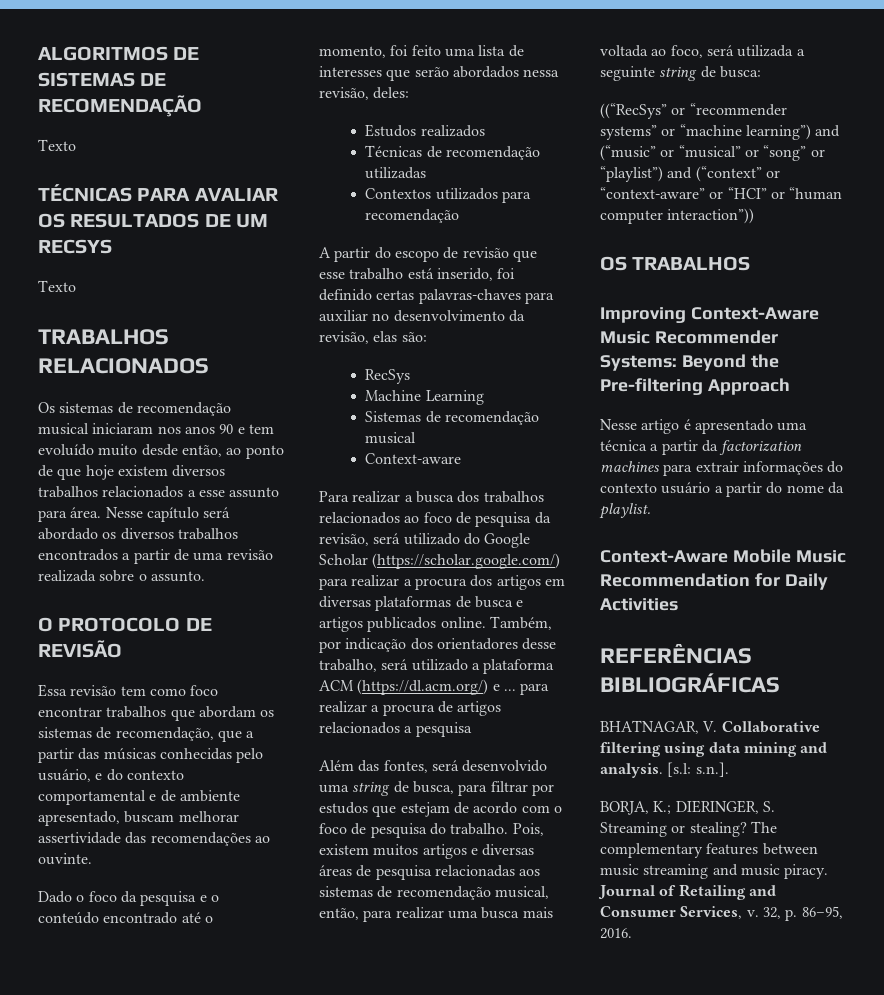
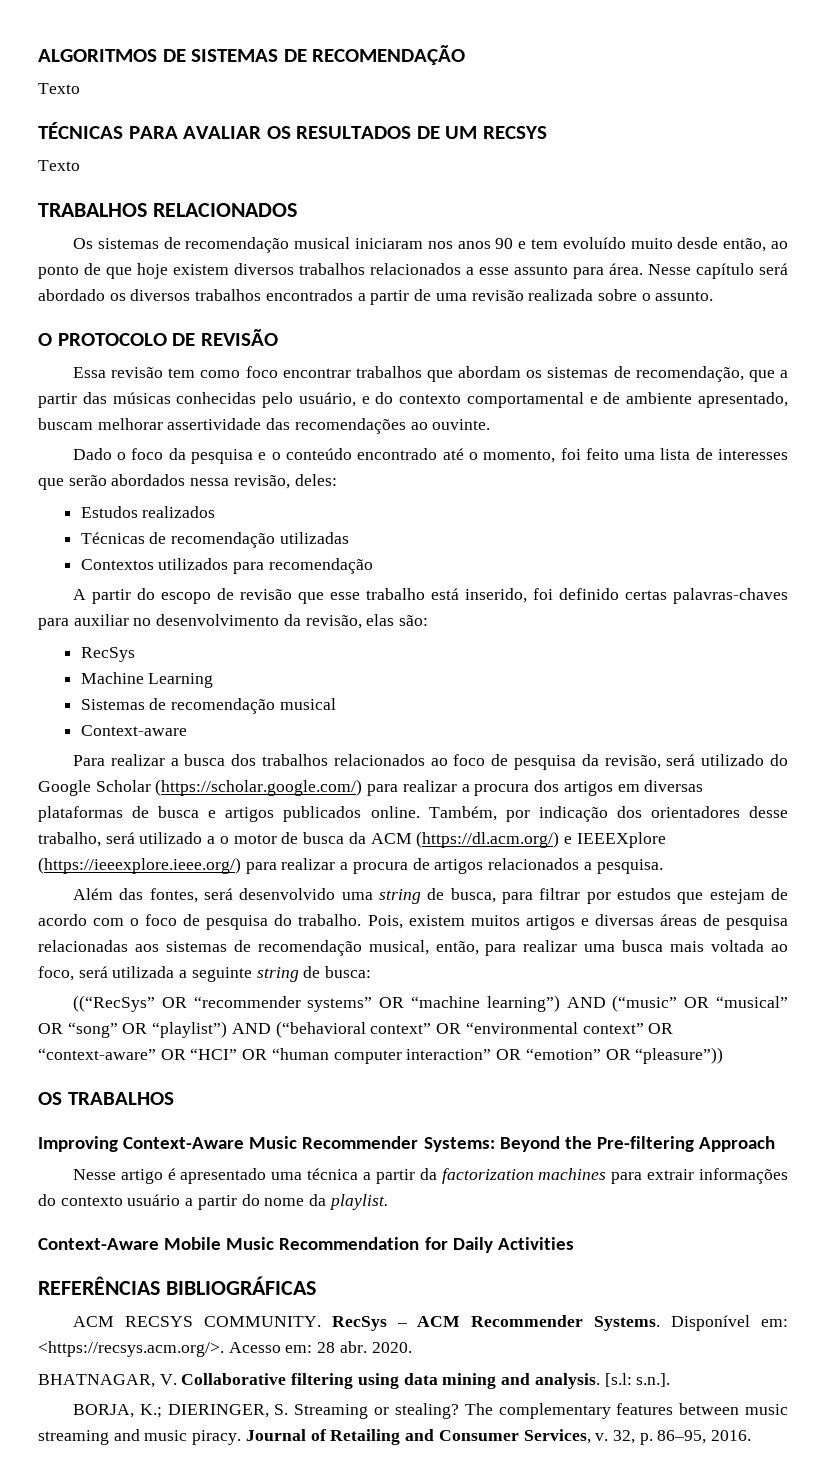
[483,659,555,674] plataforma -> [219,832,366,844] o motor de busca da
[503,689,516,691] ... -> [576,832,666,848] [38,857,241,874] IEEEXplore (https://ieeexplore.ieee.org/)
[415,722,472,737] pesquisa -> [596,859,663,874] pesquisa.
[671,107,686,115] or -> [161,997,187,1008] OR
[661,128,676,136] or -> [379,997,405,1008] OR
[815,125,841,137] [600,145,825,161] [600,166,780,182] [600,187,843,200] [600,208,755,224] and (“music” or “musical” or “song” or “playlist”) and (“context” or “context-aware” or “HCI” or “human computer interaction”)) -> [566,995,788,1012] [38,1021,674,1038] [38,1047,724,1064] AND (“music” OR “musical” OR “song” OR “playlist”) AND (“behavioral context” OR “environmental context” OR “context-aware” OR “HCI” OR “human computer interaction” OR “emotion” OR “pleasure”))
(780, 683) none -> [72,1315,789,1331] [38,1341,412,1357] // ACM RECSYS COMMUNITY. RecSys – ACM Recommender Systems. Disponível em: <https://recsys.acm.org/>. Acesso em: 28 abr. 2020.

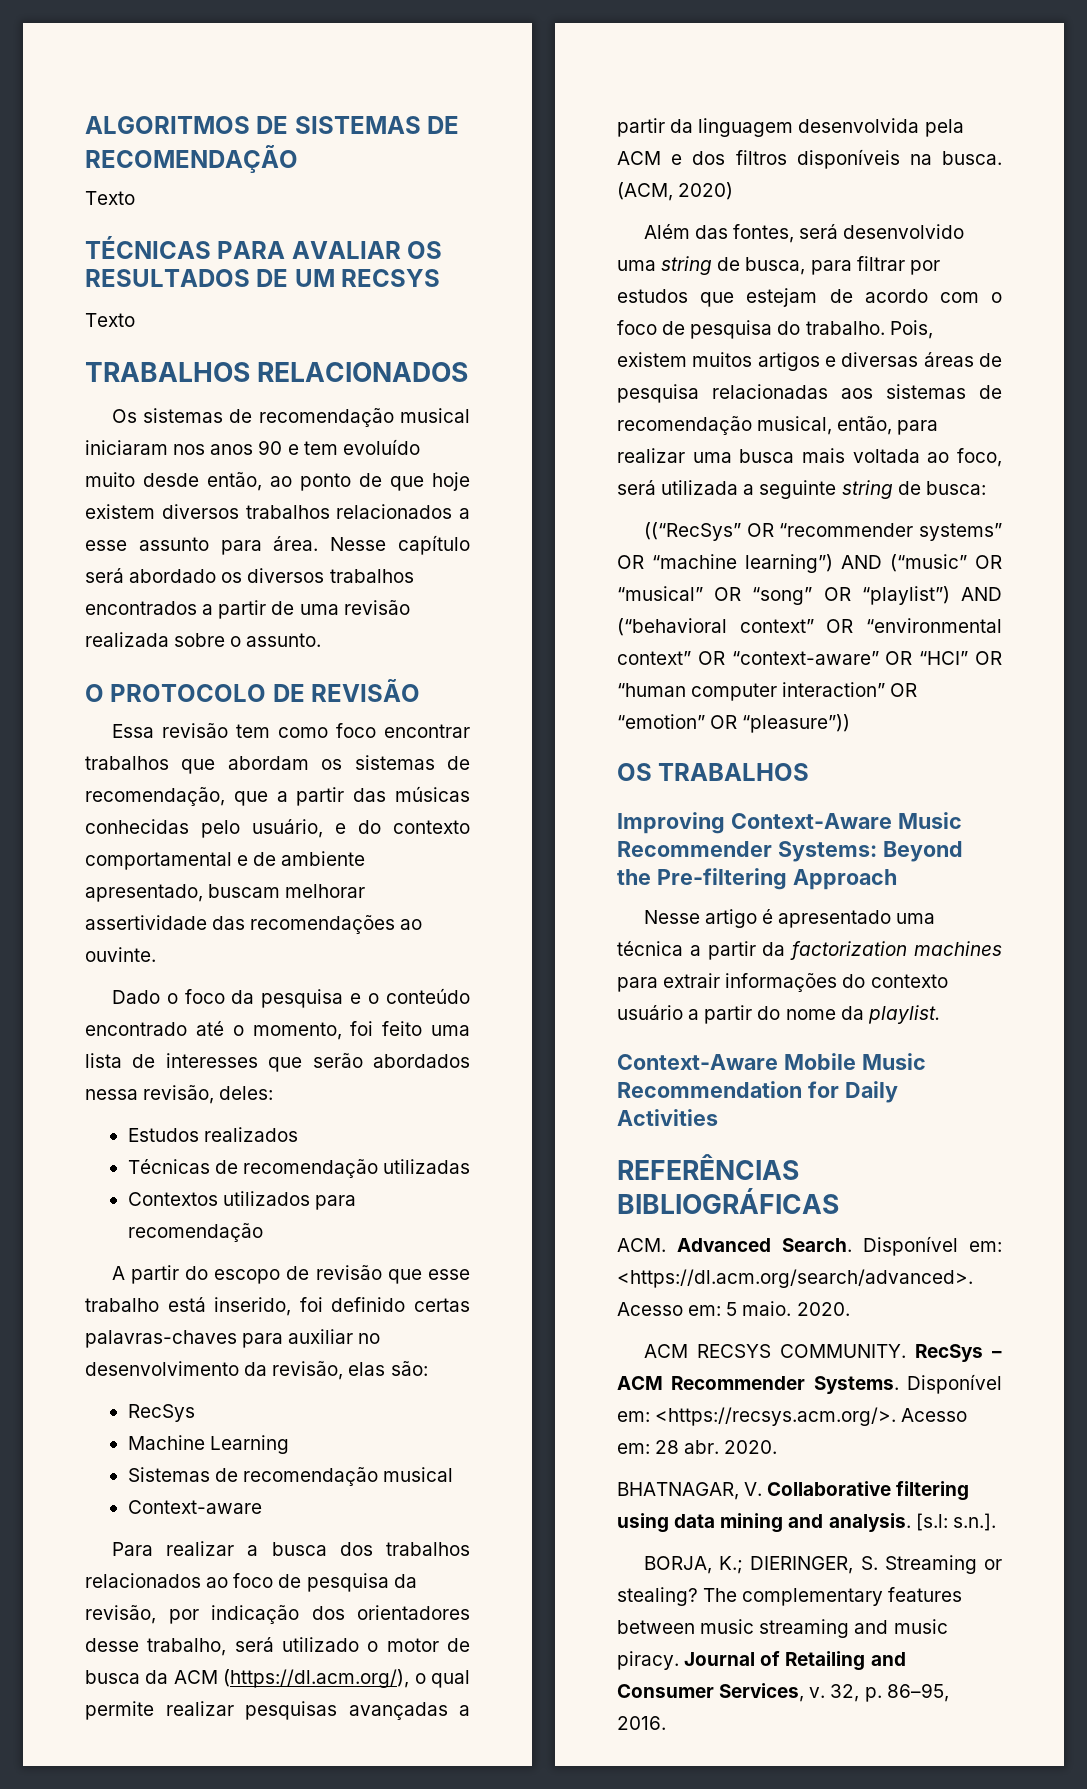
[666,754,789,766] [38,779,704,796] [38,806,497,822] será utilizado do Google Scholar (https://scholar.google.com/) para realizar a procura dos artigos em diversas plataformas de busca e artigos publicados online. Também, -> (156, 1614) none
[207,836,216,844] a -> (359, 1644) none
[416,831,666,848] [38,857,663,874] (https://dl.acm.org/) e IEEEXplore (https://ieeexplore.ieee.org/) para realizar a procura de artigos relacionados a pesquisa. -> [223,1669,470,1688] [85,1701,470,1720] [617,118,964,137] [617,149,1002,169] [617,182,734,201] (https://dl.acm.org/), o qual permite realizar pesquisas avançadas a partir da linguagem desenvolvida pela ACM e dos filtros disponíveis na busca. (ACM, 2020)
(316, 1285) none -> [617,1236,1002,1256] [617,1269,973,1288] [617,1301,850,1316] // ACM. Advanced Search. Disponível em: <https://dl.acm.org/search/advanced>. Acesso em: 5 maio. 2020.

